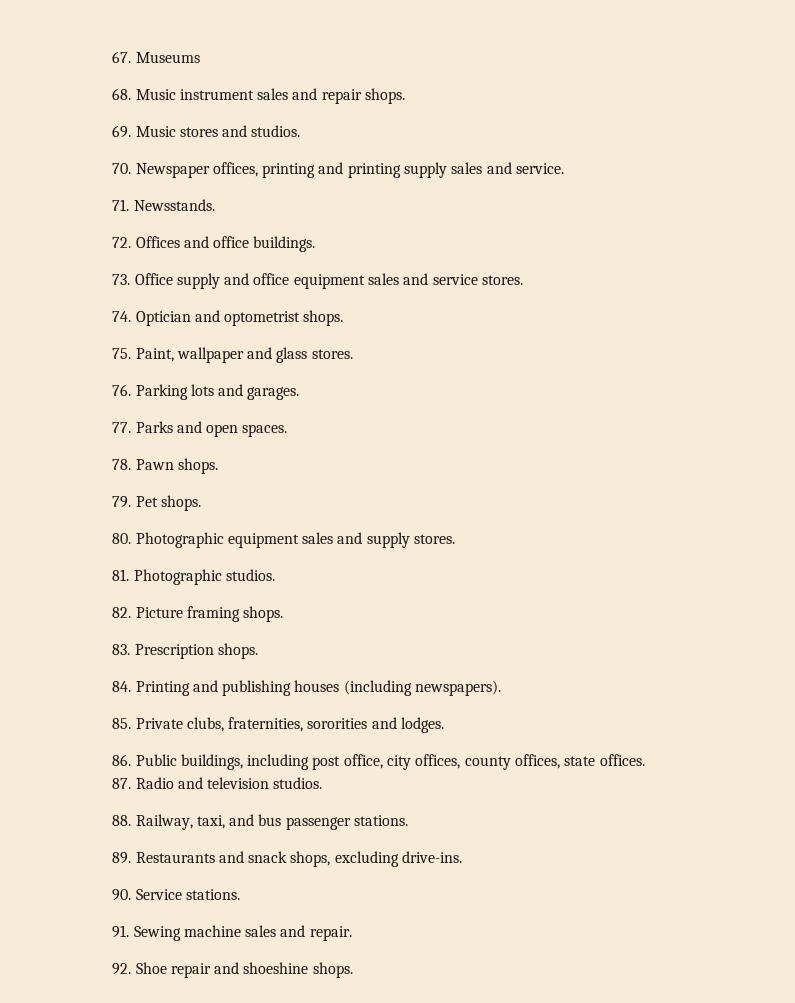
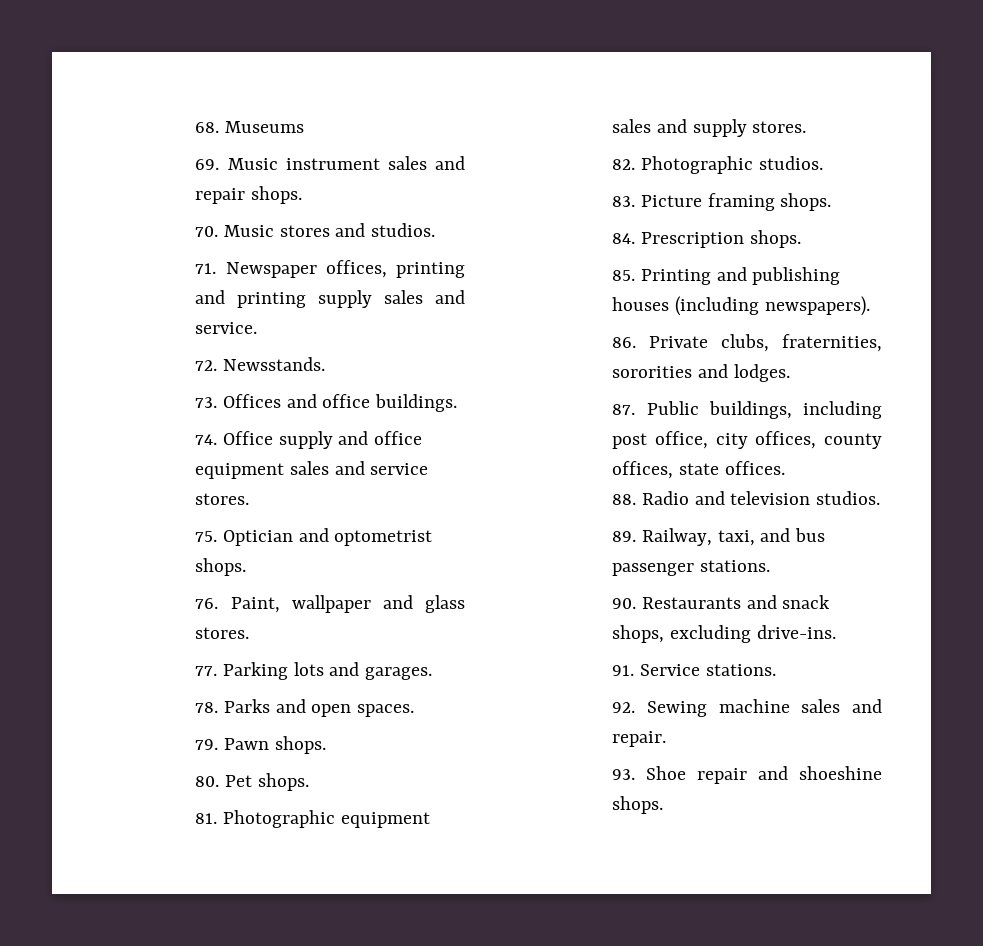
[112,51,132,63] 67. -> [195,122,220,133] 68.
[112,88,132,100] 68. -> [195,159,220,170] 69.
[112,125,132,138] 69. -> [195,226,219,237] 70.
[112,163,132,174] 70. -> [195,263,217,274] 71.
[112,199,130,211] 71. -> [195,360,218,371] 72.
[112,237,132,248] 72. -> [195,397,218,408] 73.
[112,274,131,285] 73. -> [195,434,218,445] 74.
[112,311,132,322] 74. -> [195,531,218,542] 75.
[112,348,132,359] 75. -> [195,598,219,609] 76.
[112,384,132,396] 76. -> [195,666,218,676] 77.
[112,422,132,433] 77. -> [195,702,219,713] 78.
[112,459,132,470] 78. -> [195,739,219,750] 79.
[112,496,132,508] 79. -> [195,776,220,787] 80.
[112,533,132,544] 80. -> [195,813,218,824] 81.
[112,569,130,581] 81. -> [612,159,636,170] 82.
[112,607,132,618] 82. -> [612,196,636,207] 83.
[112,644,131,655] 83. -> [612,233,636,244] 84.
[112,681,132,692] 84. -> [612,270,636,281] 85.
[112,718,132,729] 85. -> [612,337,637,348] 86.
[112,754,132,766] 86. -> [612,404,636,415] 87.
[112,778,132,789] 87. -> [612,494,637,505] 88.
[112,815,132,826] 88. -> [612,531,637,542] 89.
[112,852,132,864] 89. -> [612,598,637,609] 90.
[112,889,132,901] 90. -> [612,665,635,676] 91.
[112,925,130,938] 91. -> [612,702,636,713] 92.
[112,963,132,975] 92. -> [612,769,636,780] 93.

